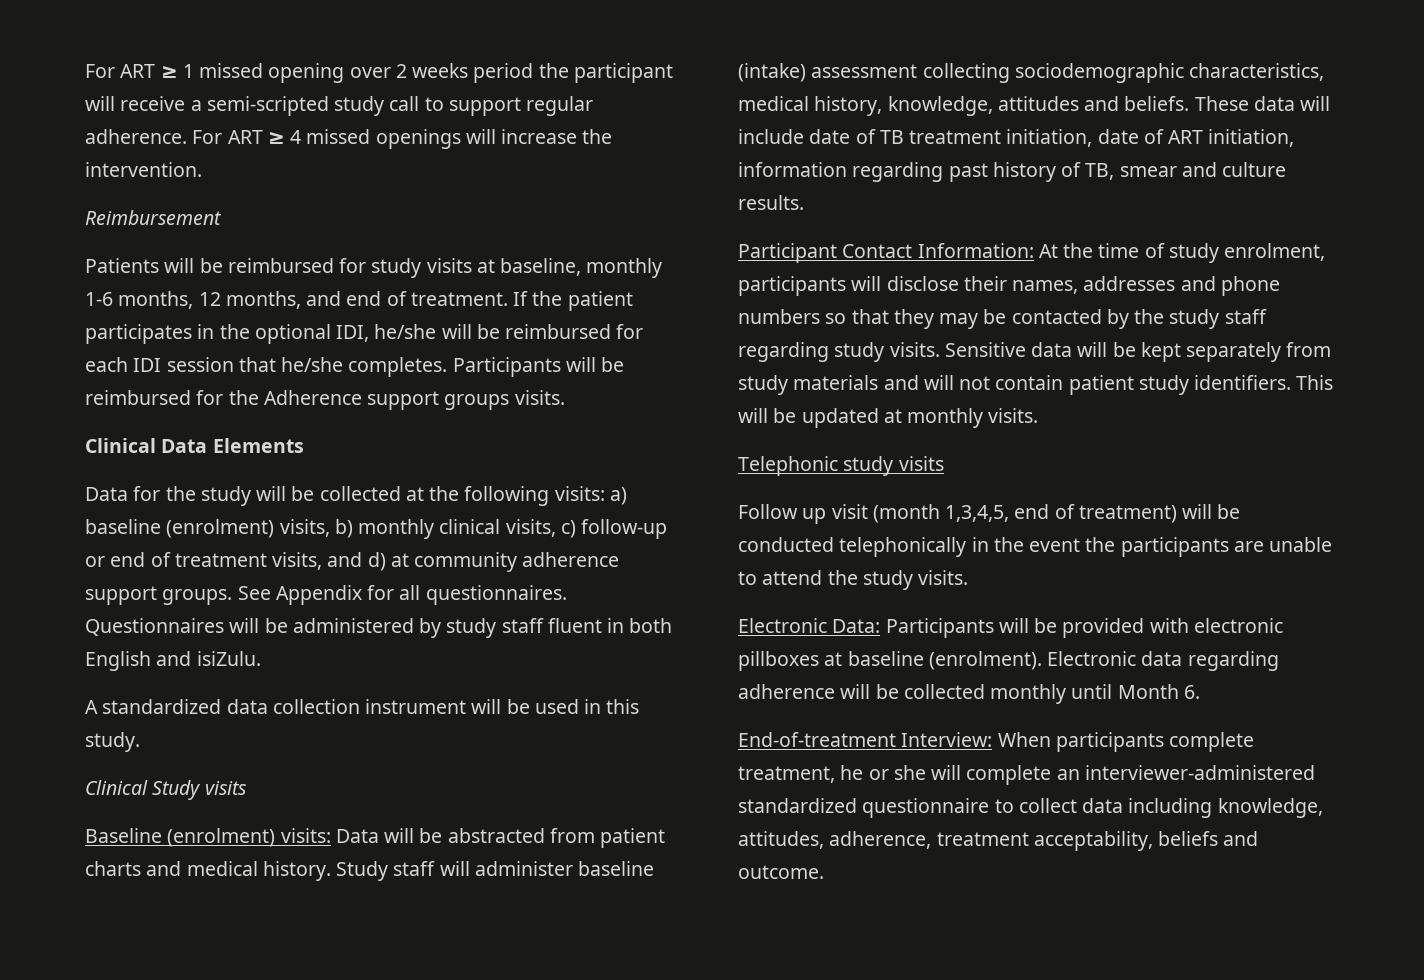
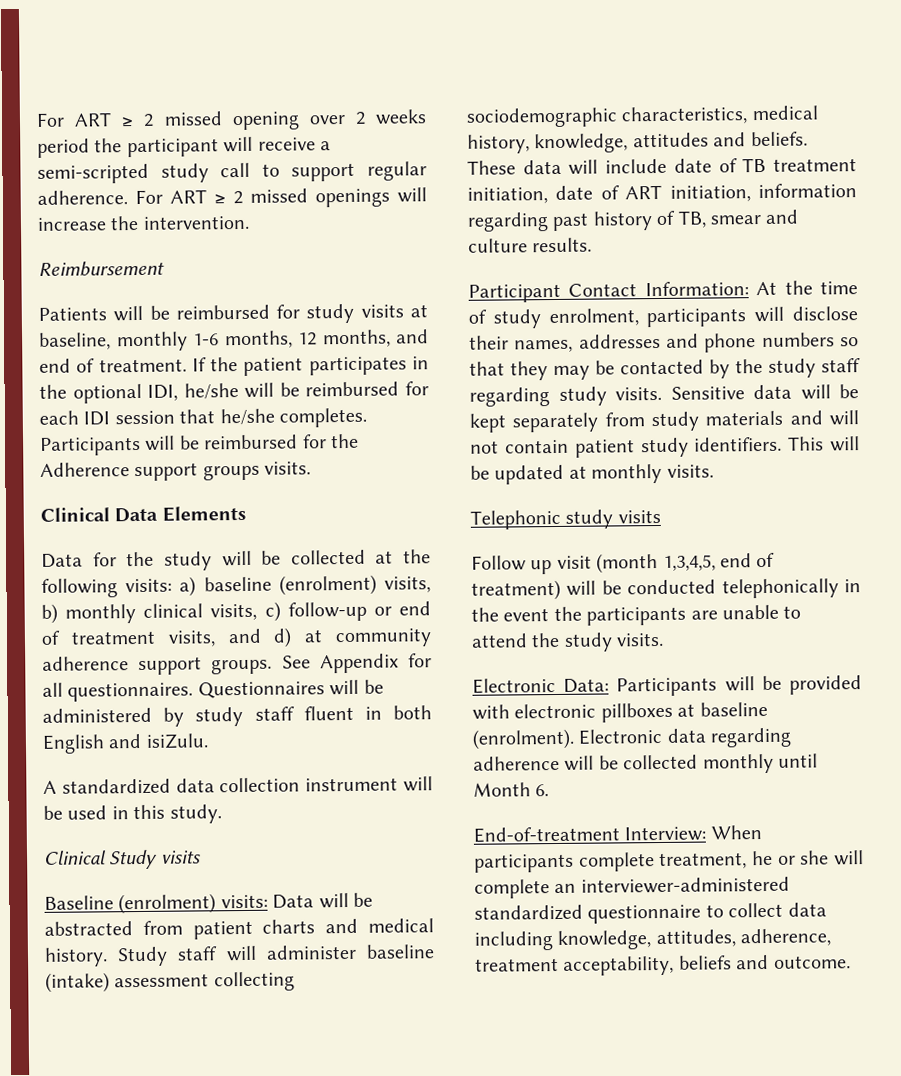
[85,64,194,78] For ART ≥ 1 -> [36,112,155,127] For ART ≥ 2
[290,130,302,144] 4 -> [233,190,243,205] 2

